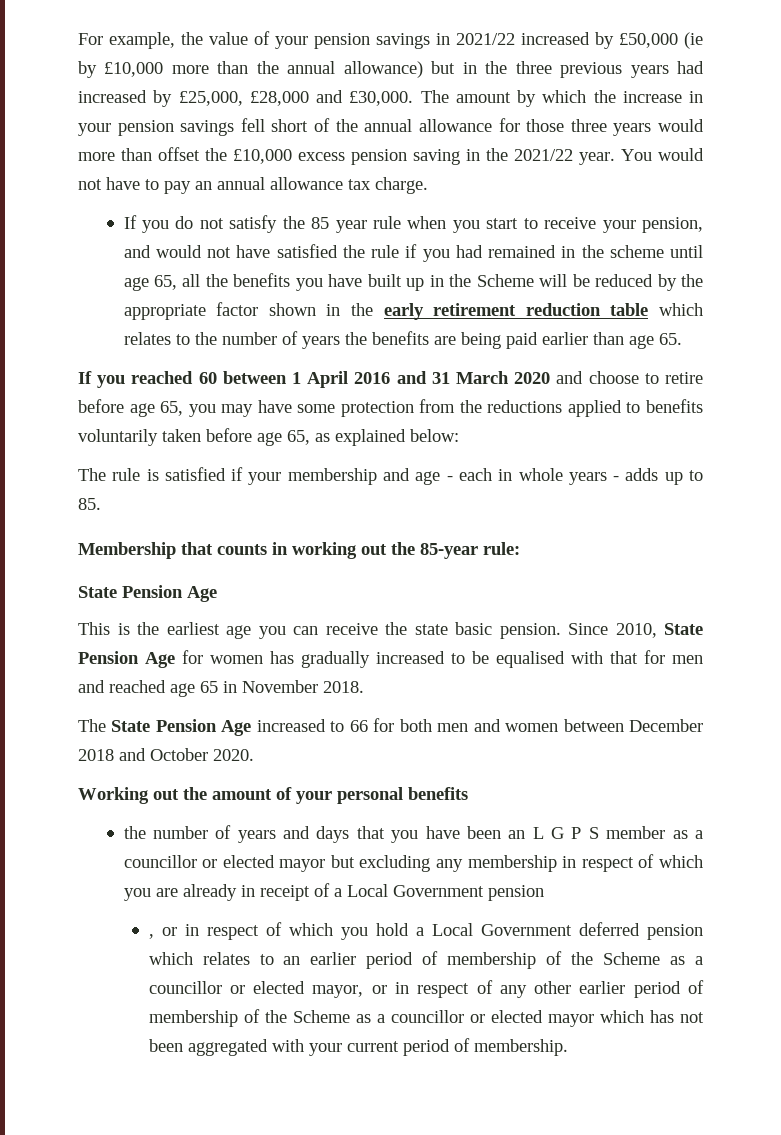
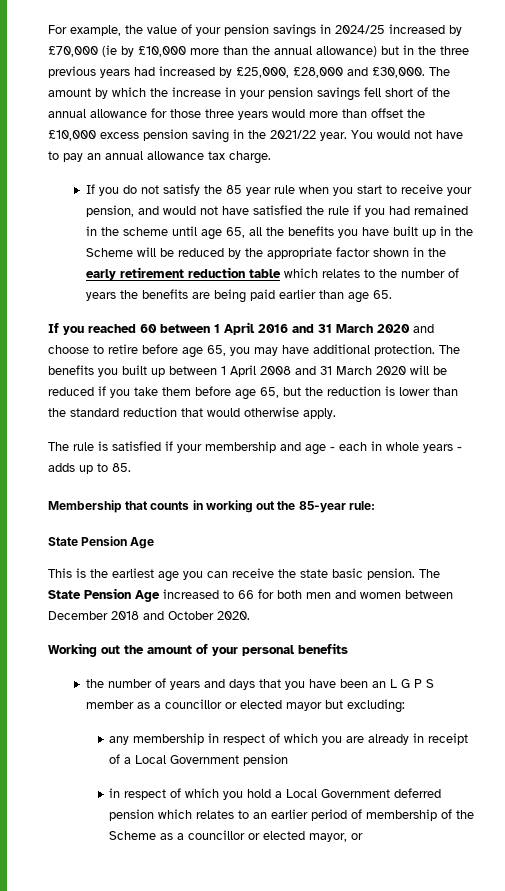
[456,32,678,49] 2021/22 increased by £50,000 -> [335,24,462,36] [48,46,98,57] 2024/25 increased by £70,000
[297,399,704,417] [78,428,459,446] some protection from the reductions applied to benefits voluntarily taken before age 65, as explained below: -> [313,344,460,356] [48,365,447,377] [48,386,458,400] [48,407,336,419] additional protection. The benefits you built up between 1 April 2008 and 31 March 2020 will be reduced if you take them before age 65, but the reduction is lower than the standard reduction that would otherwise apply.
[568,623,703,638] [78,650,703,668] [78,680,364,697] Since 2010, State Pension Age for women has gradually increased to be equalised with that for men and reached age 65 in November 2018. // -> (415, 574) none
[359,855,431,872] excluding -> [346,699,405,713] excluding: //
[148,927,177,939] , or -> (289, 760) none
[395,980,704,998] [148,1009,705,1027] [148,1038,568,1056] in respect of any other earlier period of membership of the Scheme as a councillor or elected mayor which has not been aggregated with your current period of membership. -> (364, 836) none

